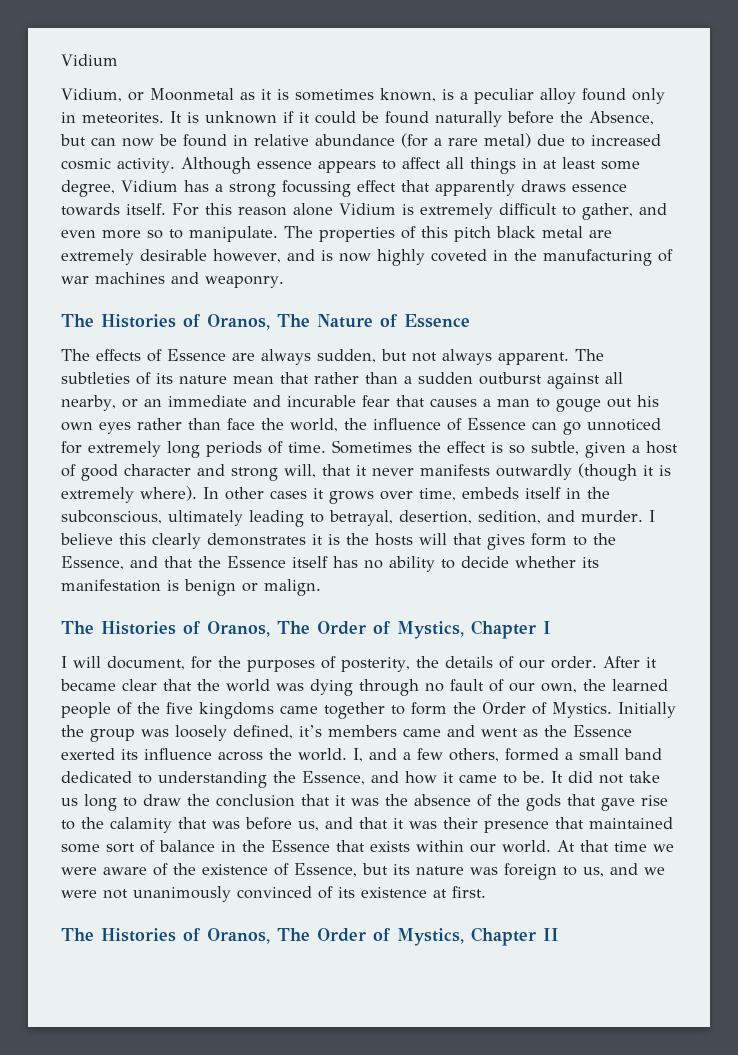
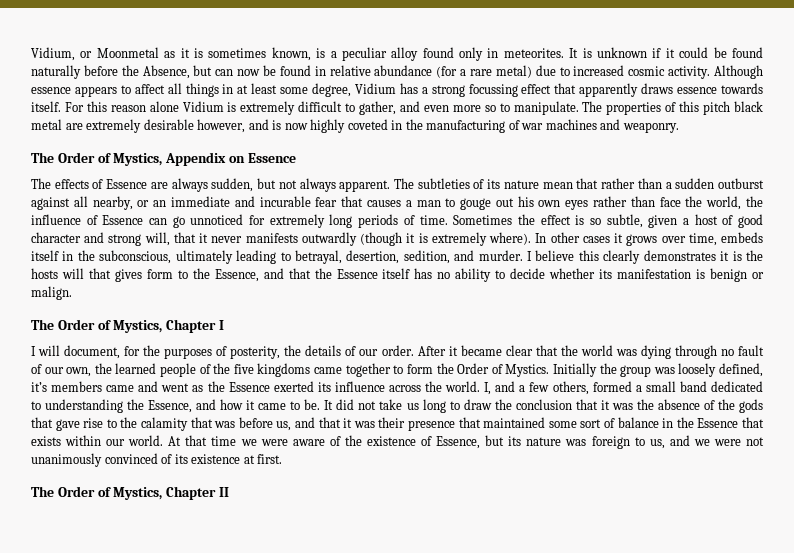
[61,54,118,66] Vidium // -> (31, 54) none
[101,314,398,330] Histories of Oranos, The Nature of -> [57,152,245,166] Order of Mystics, Appendix on
[101,621,310,637] Histories of Oranos, The -> (54, 324) none
[101,928,310,944] Histories of Oranos, The -> (54, 491) none

